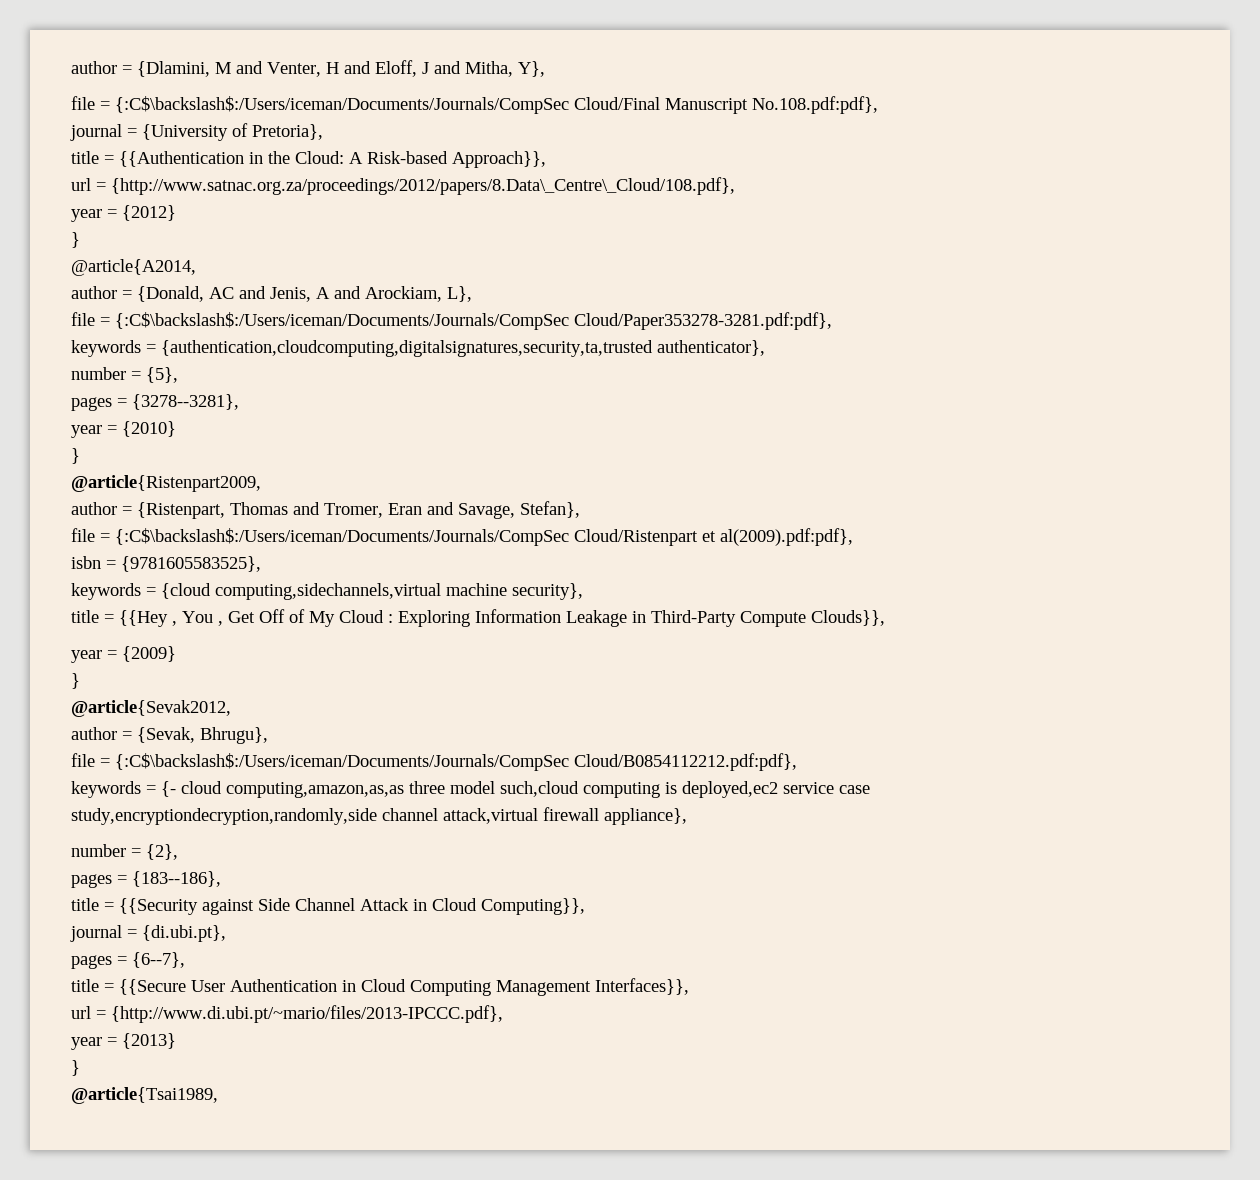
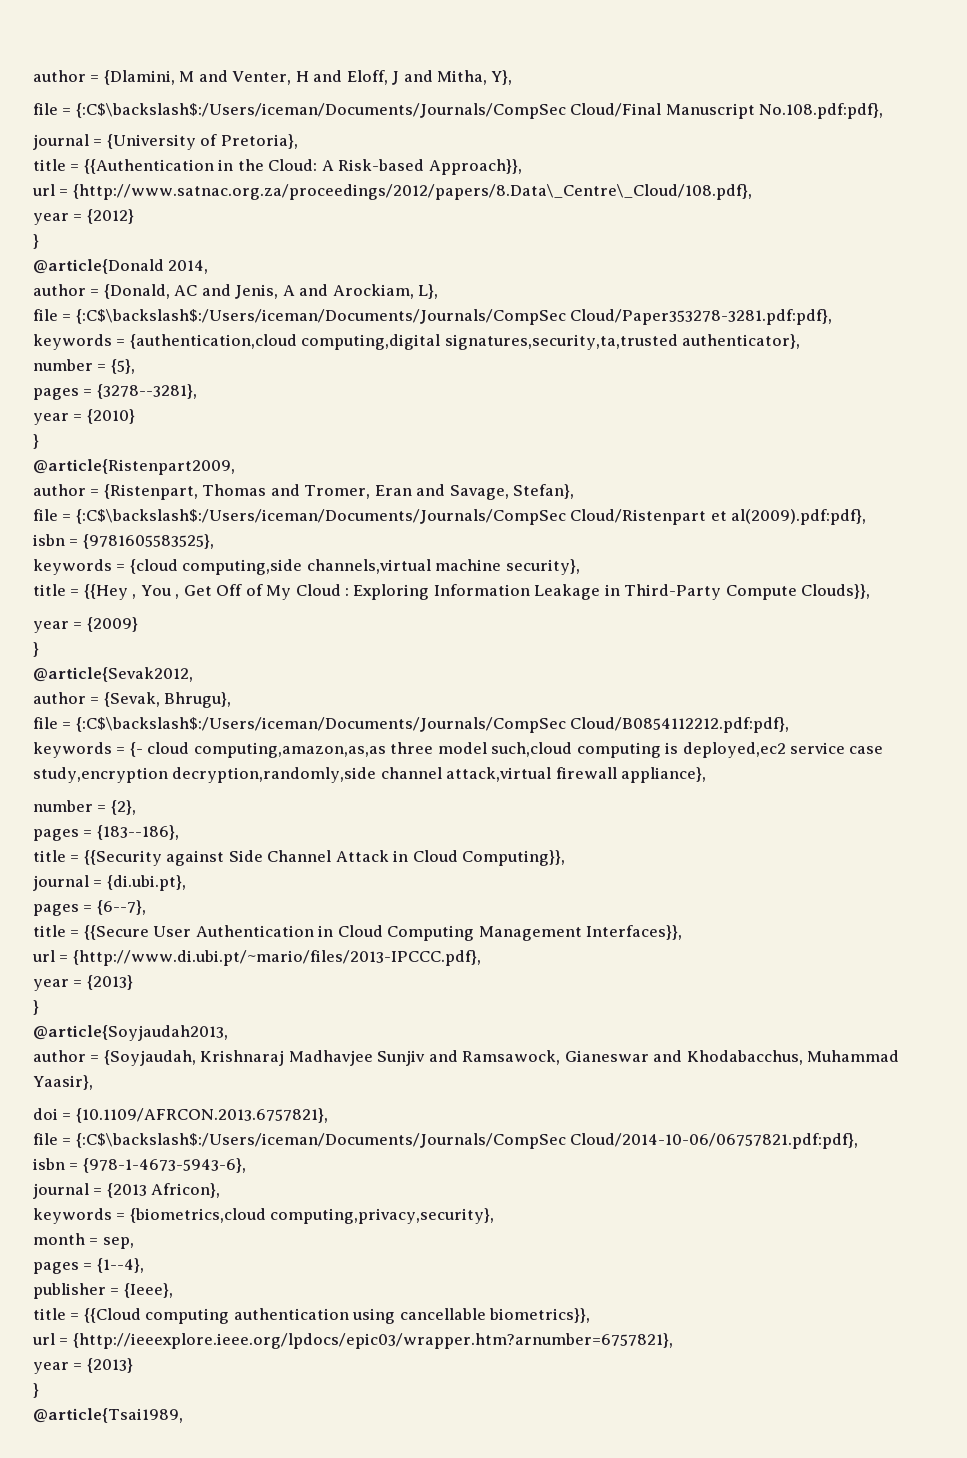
[71,259,196,276] @article{A2014, -> [33,259,209,274] @article{Donald 2014,
[161,340,653,357] {authentication,cloudcomputing,digitalsignatures,security,ta,trusted -> [129,334,678,350] {authentication,cloud computing,digital signatures,security,ta,trusted
[215,583,441,600] computing,sidechannels,virtual -> [182,559,431,575] computing,side channels,virtual
[71,808,377,825] study,encryptiondecryption,randomly,side -> [33,767,377,783] study,encryption decryption,randomly,side
(80, 1068) none -> [33,1025,228,1041] [33,1050,900,1066] [33,1075,93,1090] [33,1108,328,1123] [33,1133,859,1149] [33,1158,246,1173] [33,1183,221,1199] [33,1208,495,1224] [33,1233,134,1249] [33,1258,144,1274] [33,1283,173,1299] [33,1308,591,1324] [32,1333,673,1349] [33,1358,133,1374] [33,1383,39,1398] // @article{Soyjaudah2013, // author = {Soyjaudah, Krishnaraj Madhavjee Sunjiv and Ramsawock, Gianeswar and Khodabacchus, Muhammad Yaasir}, // doi = {10.1109/AFRCON.2013.6757821}, // file = {:C$\backslash$:/Users/iceman/Documents/Journals/CompSec Cloud/2014-10-06/06757821.pdf:pdf}, // isbn = {978-1-4673-5943-6}, // journal = {2013 Africon}, // keywords = {biometrics,cloud computing,privacy,security}, // month = sep, // pages = {1--4}, // publisher = {Ieee}, // title = {{Cloud computing authentication using cancellable biometrics}}, // url = {http://ieeexplore.ieee.org/lpdocs/epic03/wrapper.htm?arnumber=6757821}, // year = {2013} // }

